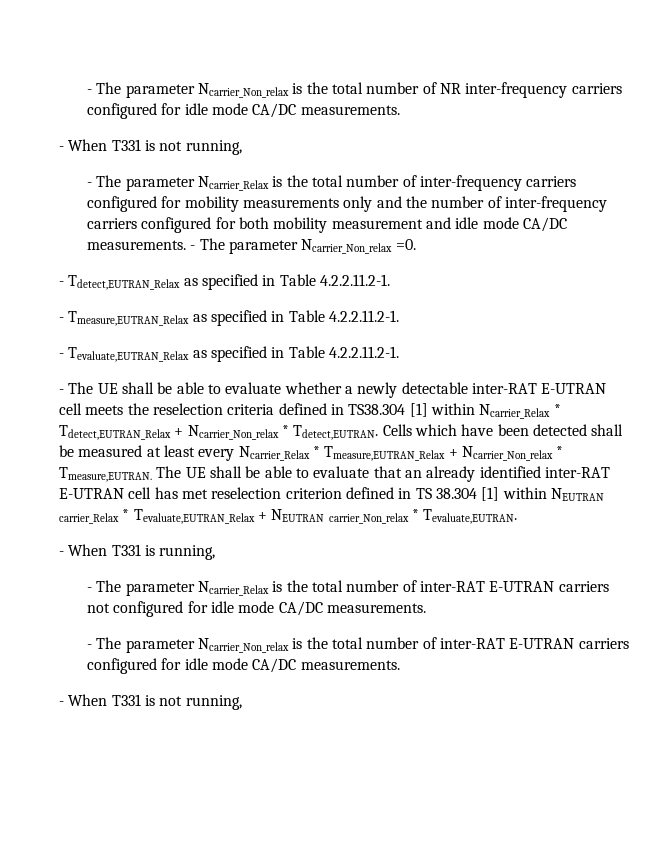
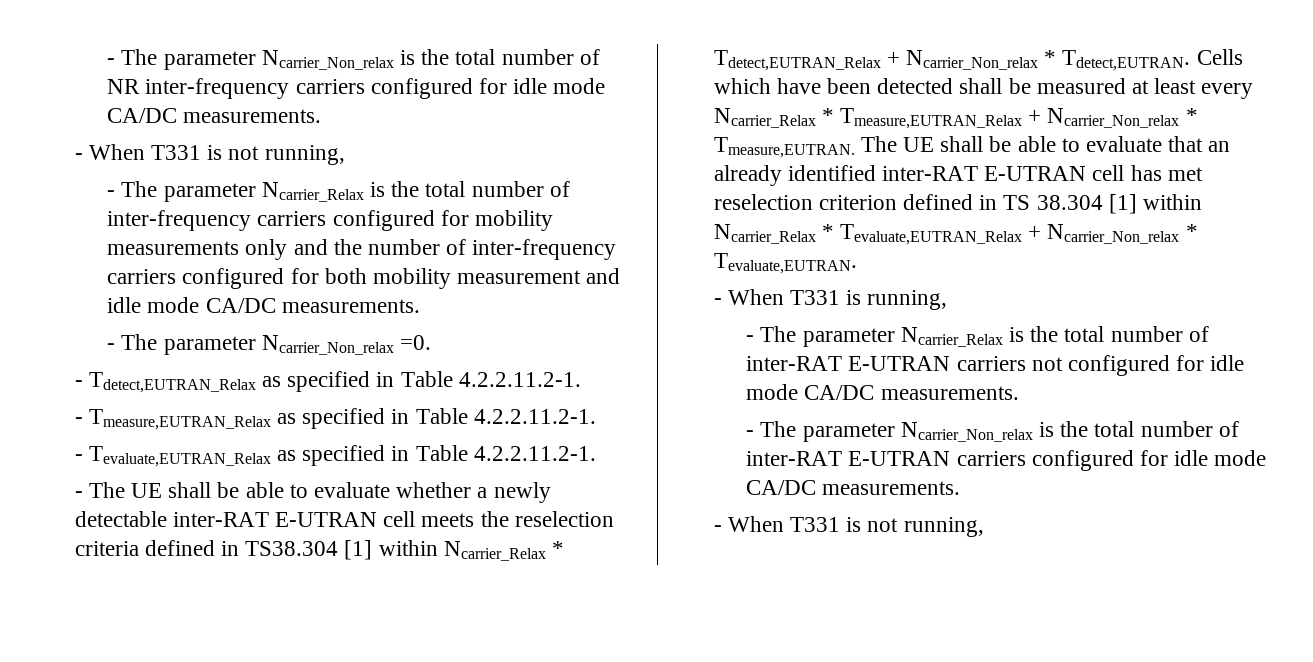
(187, 245) none -> (420, 306) //
[550,488,604,501] [59,513,120,524] NEUTRAN carrier_Relax -> [713,224,816,244] Ncarrier_Relax
[271,509,409,524] NEUTRAN carrier_Non_relax -> [1047,224,1180,244] Ncarrier_Non_relax

